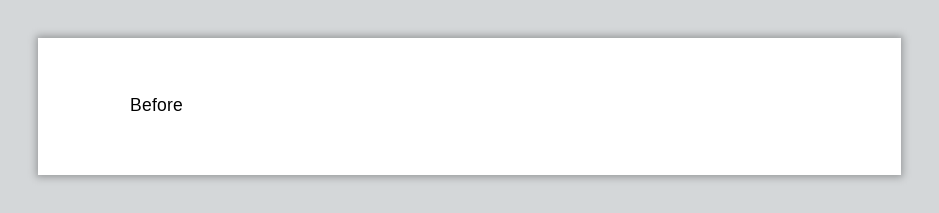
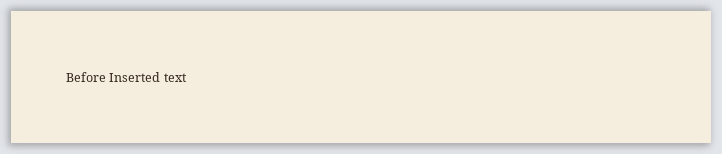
(183, 104) none -> [109,72,187,82] Inserted text

